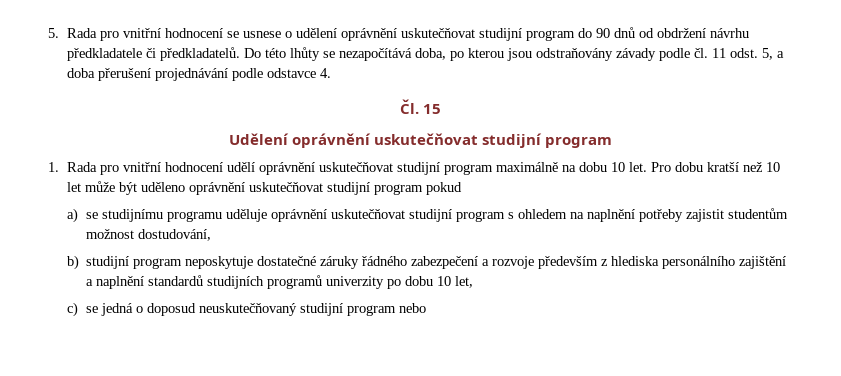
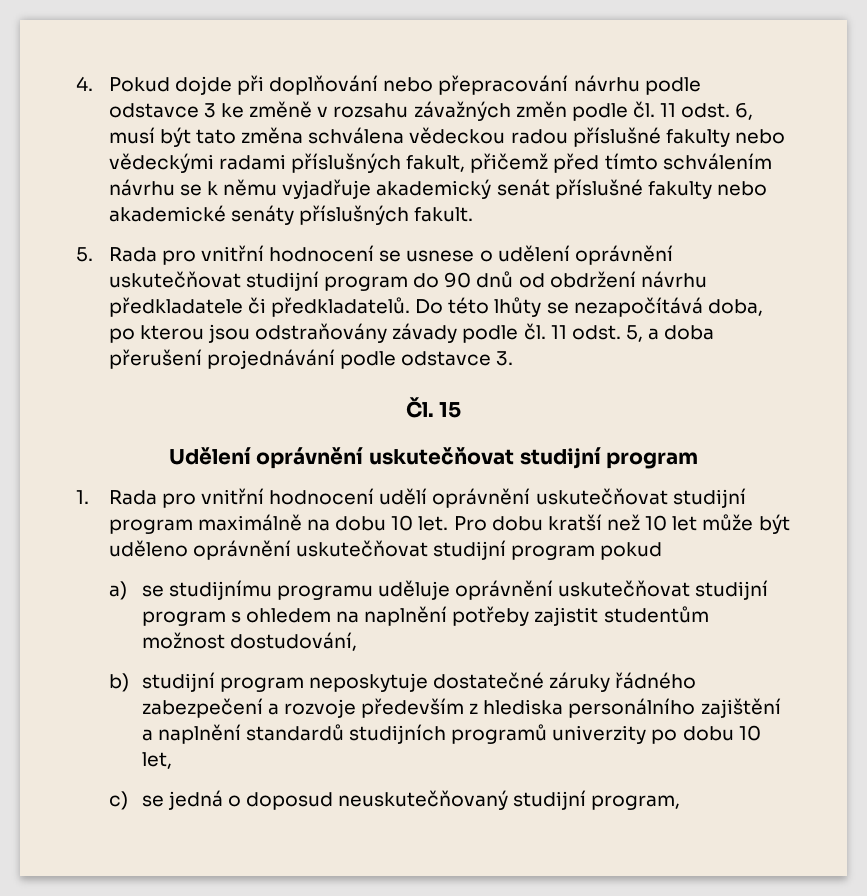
(48, 33) none -> [76,75,701,95] [108,101,754,121] [108,127,785,147] [108,153,772,173] [108,179,767,199] [108,205,474,225] 4. Pokud dojde při doplňování nebo přepracování návrhu podle odstavce 3 ke změně v rozsahu závažných změn podle čl. 11 odst. 6, musí být tato změna schválena vědeckou radou příslušné fakulty nebo vědeckými radami příslušných fakult, přičemž před tímto schválením návrhu se k němu vyjadřuje akademický senát příslušné fakulty nebo akademické senáty příslušných fakult. //
[319,68,331,78] 4. -> [496,351,514,366] 3.
[346,303,426,316] program nebo -> [591,795,681,810] program,

